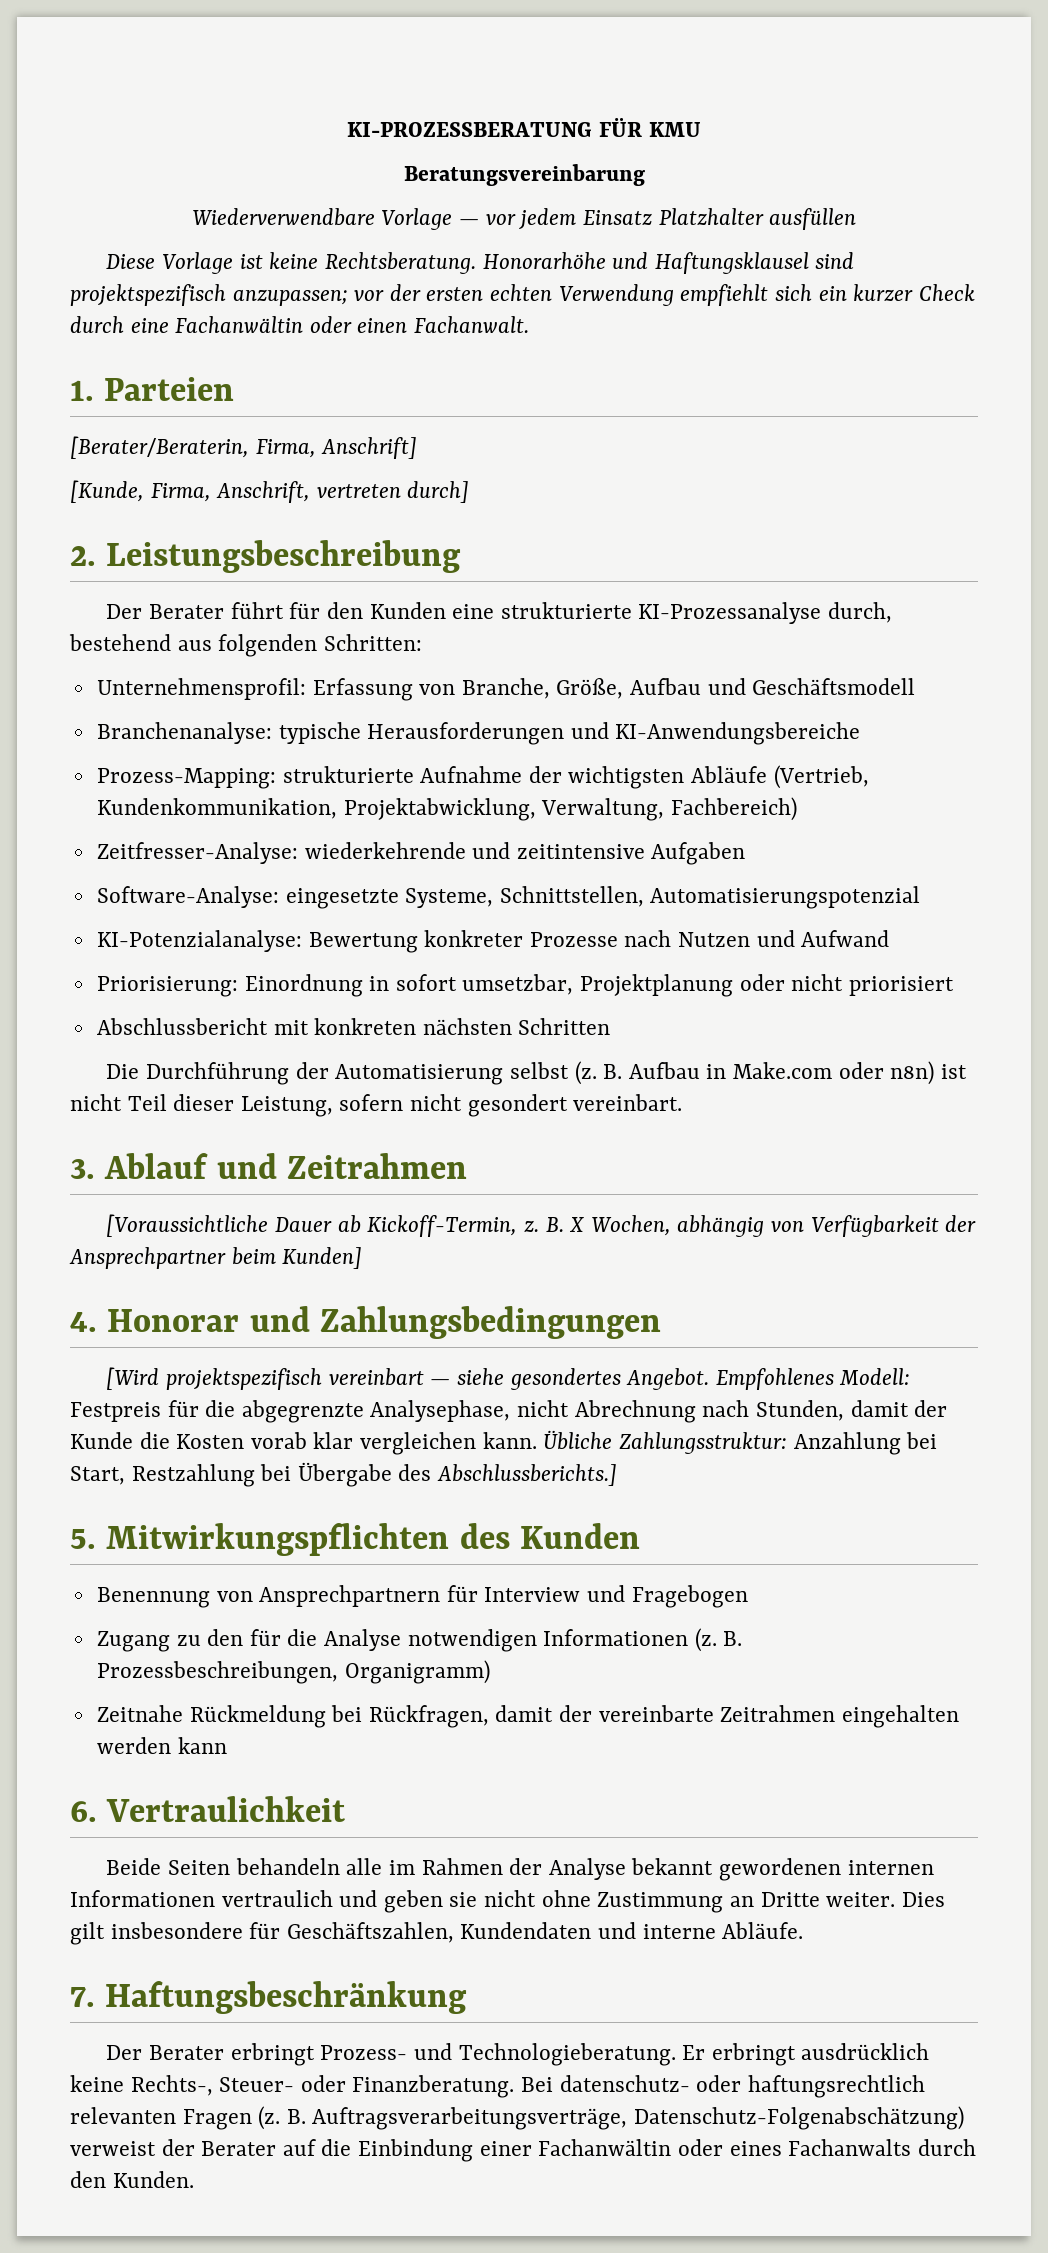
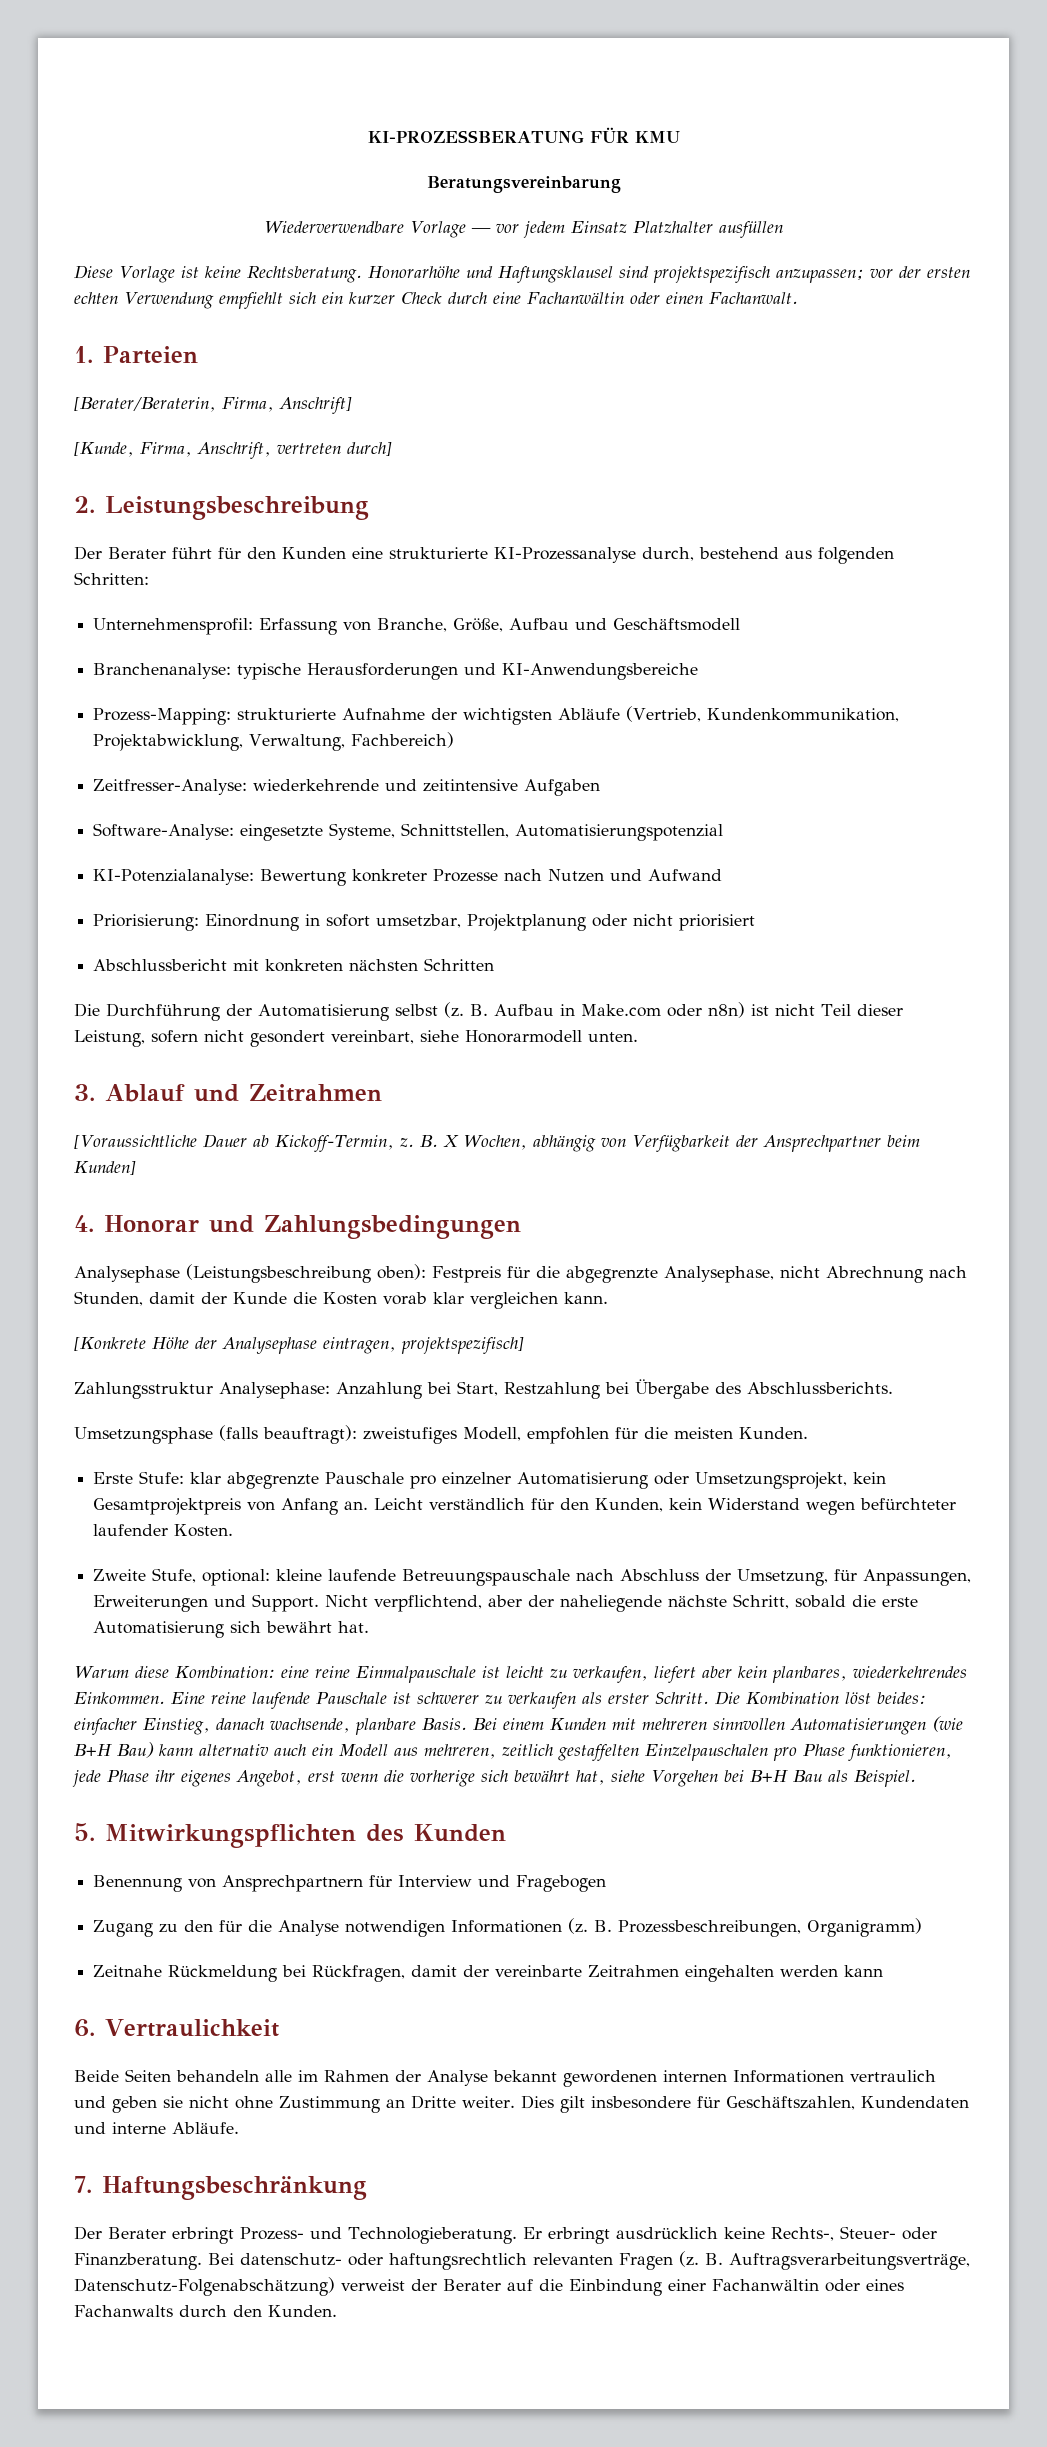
[573,1094,683,1111] vereinbart. -> [331,1030,638,1044] vereinbart, siehe Honorarmodell unten.
[106,1367,911,1390] [Wird projektspezifisch vereinbart — siehe gesondertes Angebot. Empfohlenes Modell: -> [74,1264,426,1283] Analysephase (Leistungsbeschreibung oben):
[543,1430,787,1454] Übliche Zahlungsstruktur: -> [74,1336,524,1354] [74,1382,330,1399] // [Konkrete Höhe der Analysephase eintragen, projektspezifisch] // Zahlungsstruktur Analysephase:
[437,1464,618,1486] Abschlussberichts.] -> [747,1382,893,1394] [74,1425,808,1444] [93,1471,887,1489] [93,1498,957,1515] [93,1524,234,1537] [93,1568,972,1586] [93,1594,919,1612] [93,1621,370,1638] [74,1666,967,1683] [74,1691,926,1709] [74,1716,963,1735] [74,1742,952,1761] [72,1770,916,1787] Abschlussberichts. // Umsetzungsphase (falls beauftragt): zweistufiges Modell, empfohlen für die meisten Kunden. // Erste Stufe: klar abgegrenzte Pauschale pro einzelner Automatisierung oder Umsetzungsprojekt, kein Gesamtprojektpreis von Anfang an. Leicht verständlich für den Kunden, kein Widerstand wegen befürchteter laufender Kosten. // Zweite Stufe, optional: kleine laufende Betreuungspauschale nach Abschluss der Umsetzung, für Anpassungen, Erweiterungen und Support. Nicht verpflichtend, aber der naheliegende nächste Schritt, sobald die erste Automatisierung sich bewährt hat. // Warum diese Kombination: eine reine Einmalpauschale ist leicht zu verkaufen, liefert aber kein planbares, wiederkehrendes Einkommen. Eine reine laufende Pauschale ist schwerer zu verkaufen als erster Schritt. Die Kombination löst beides: einfacher Einstieg, danach wachsende, planbare Basis. Bei einem Kunden mit mehreren sinnvollen Automatisierungen (wie B+H Bau) kann alternativ auch ein Modell aus mehreren, zeitlich gestaffelten Einzelpauschalen pro Phase funktionieren, jede Phase ihr eigenes Angebot, erst wenn die vorherige sich bewährt hat, siehe Vorgehen bei B+H Bau als Beispiel.

